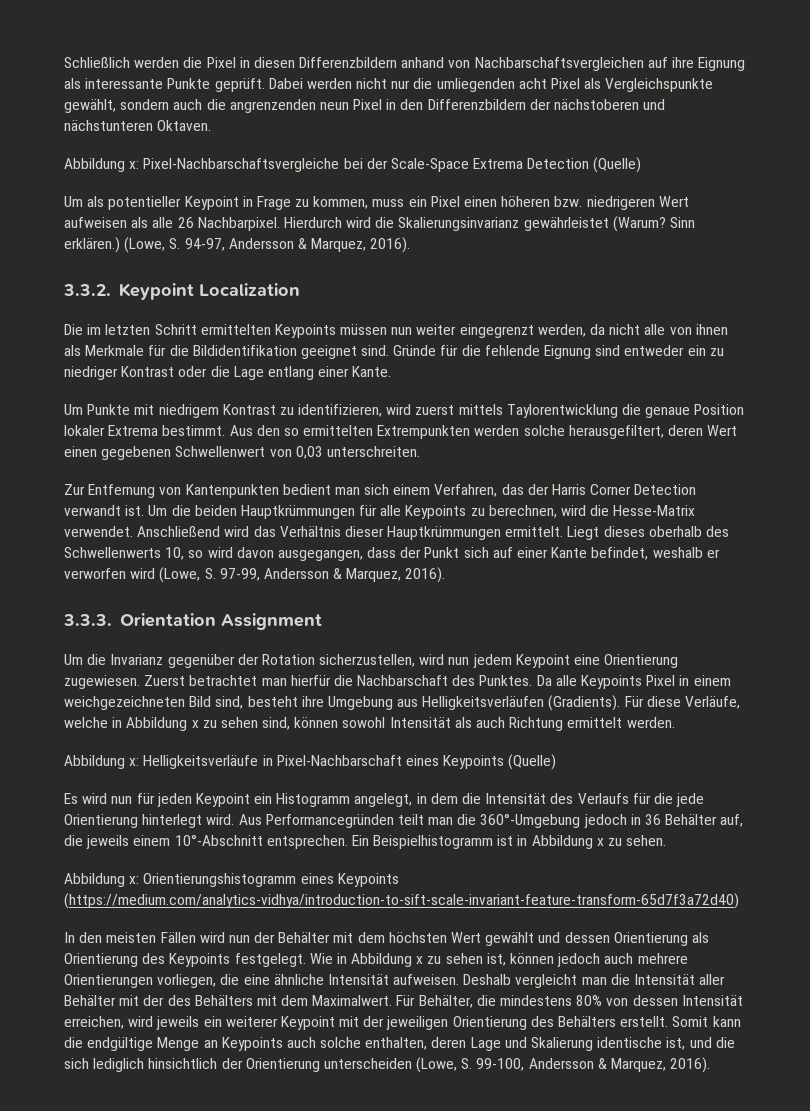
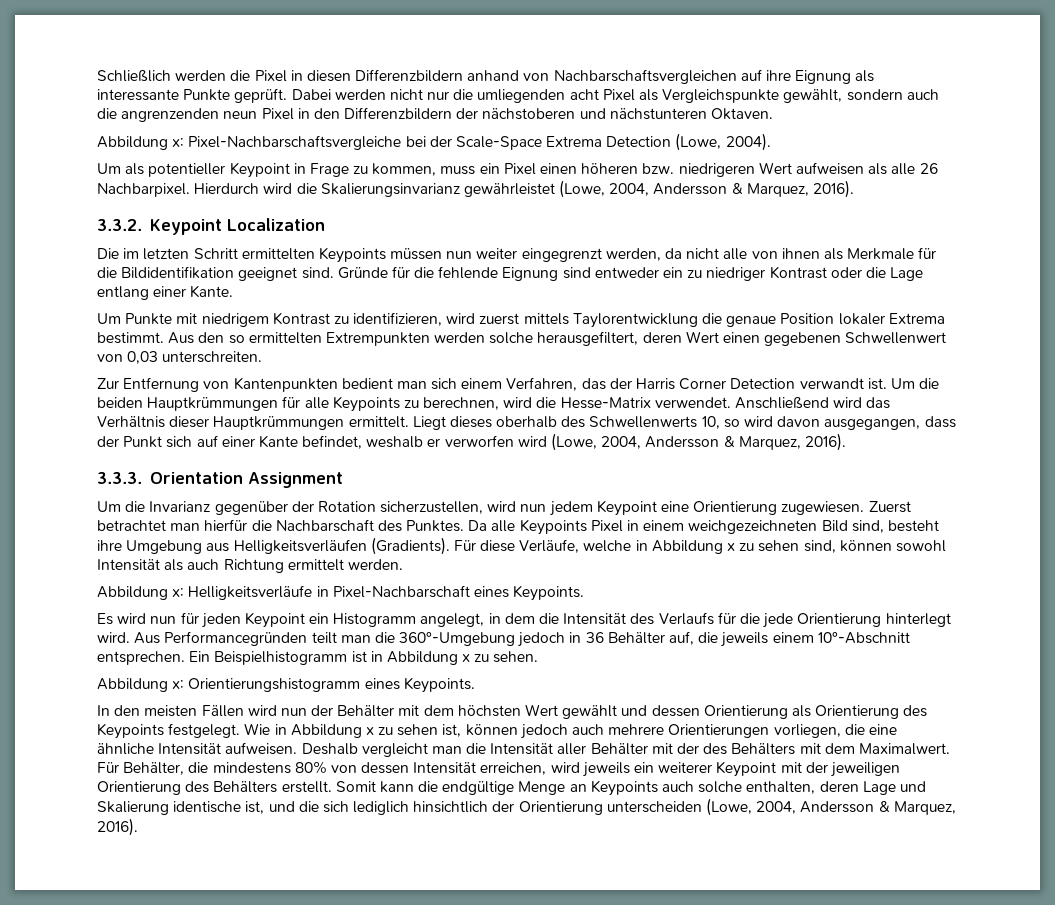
[593,157,642,173] (Quelle) -> [675,133,771,151] (Lowe, 2004).
[612,216,696,232] [64,237,225,253] (Warum? Sinn erklären.) (Lowe, S. 94-97, -> [559,180,650,198] (Lowe, 2004,
[204,568,260,581] S. 97-99, -> [601,436,642,449] 2004,
[443,754,557,770] Keypoints (Quelle) -> [513,585,585,601] Keypoints.
[337,873,399,887] [64,893,739,909] Keypoints (https://medium.com/analytics-vidhya/introduction-to-sift-scale-invariant-feature-transform-65d7f3a72d40) -> [403,677,475,693] Keypoints.
[461,1058,525,1071] S. 99-100, -> [756,801,797,814] 2004,

